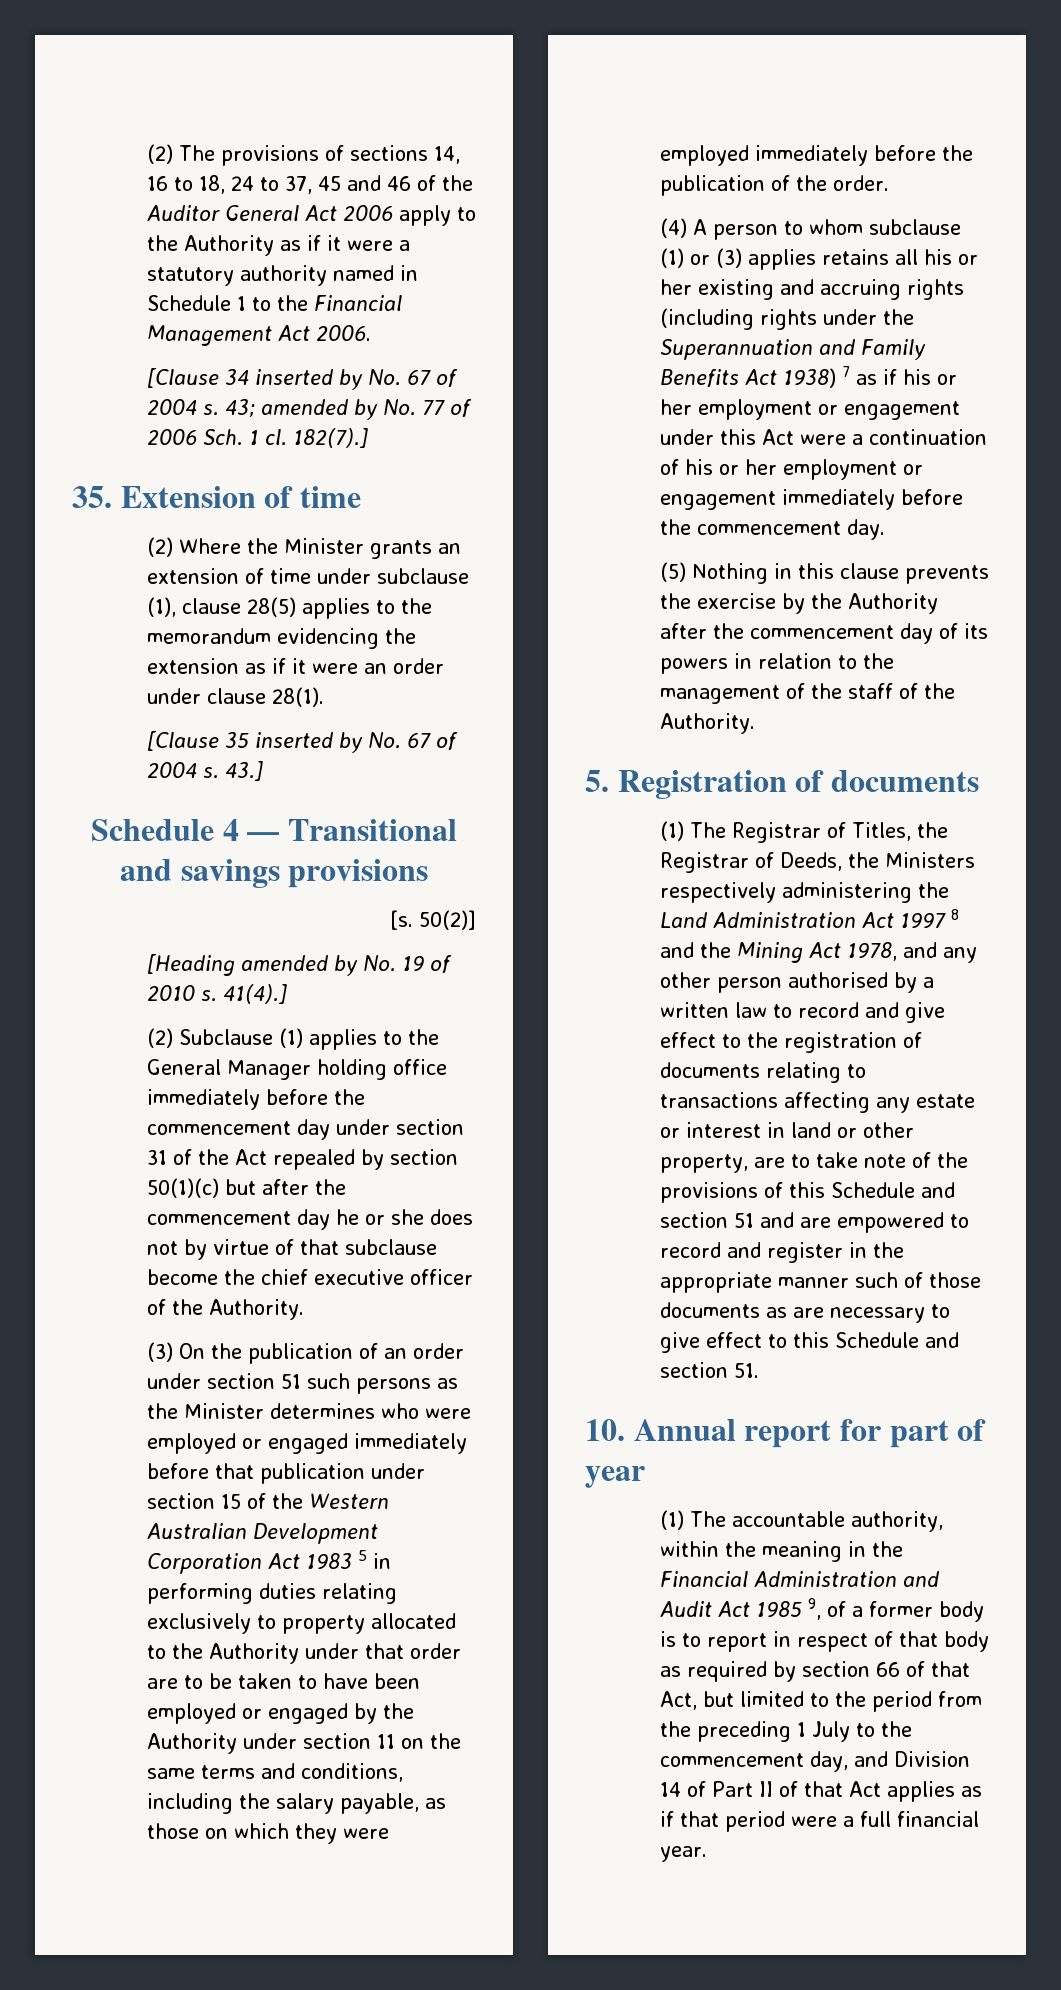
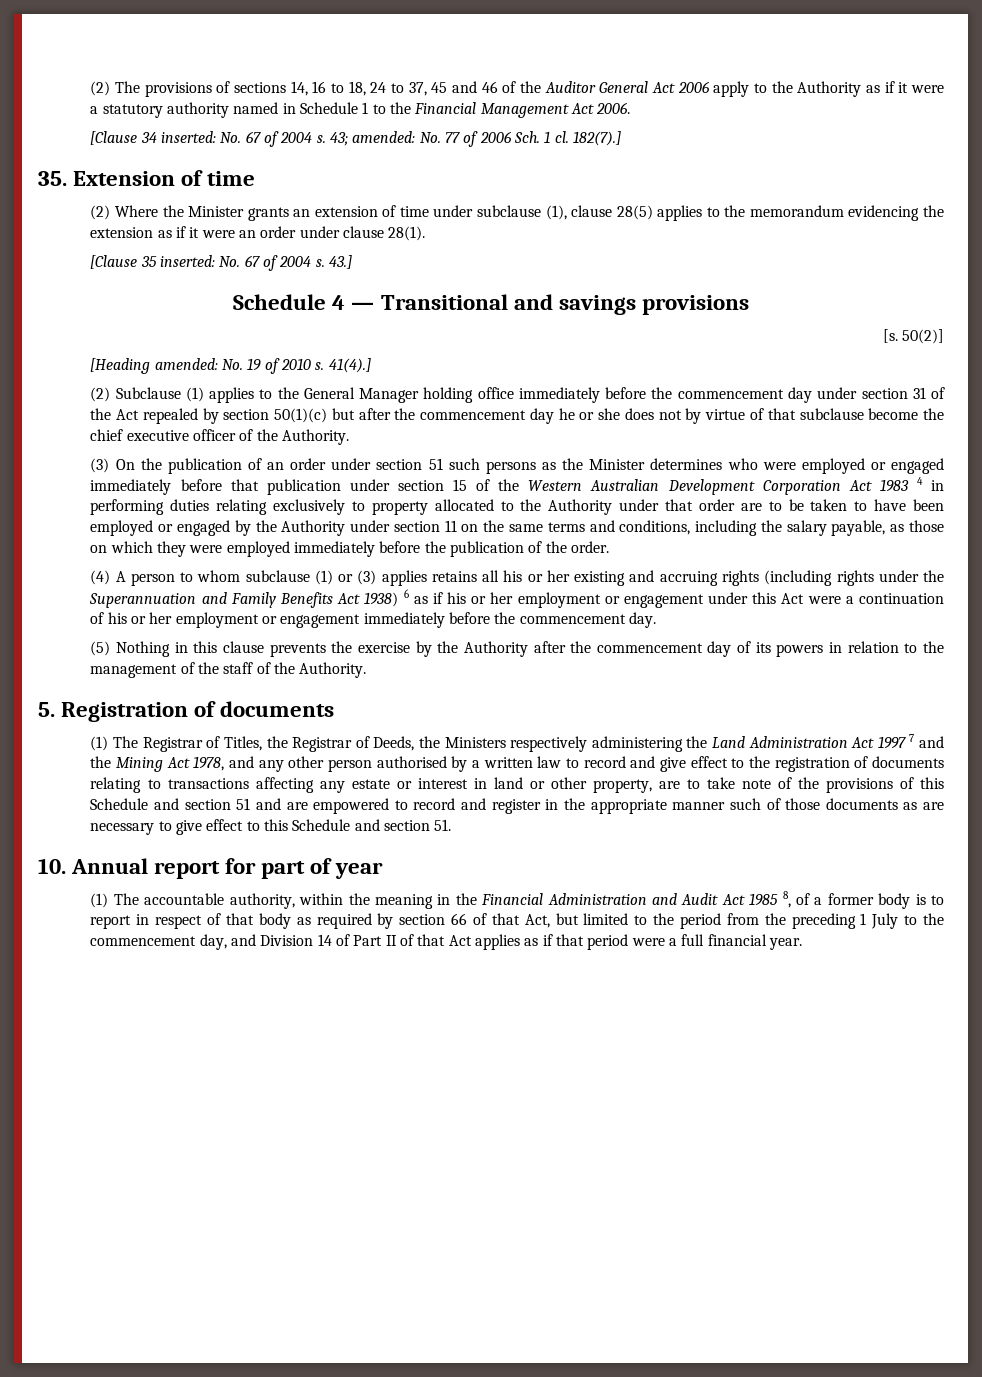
[254,369,363,390] inserted by -> [161,131,217,143] inserted:
[260,399,378,420] amended by -> [352,131,416,143] amended:
[254,732,363,753] inserted by -> [160,255,216,267] inserted:
[240,955,358,976] amended by -> [154,358,218,370] amended:
[357,1550,367,1561] 5 -> [916,477,923,485] 4
[841,366,850,377] 7 -> [403,589,409,598] 6
[950,909,959,920] 8 -> [909,734,915,742] 7
[807,1598,821,1620] 9, -> [782,891,791,908] 8,

